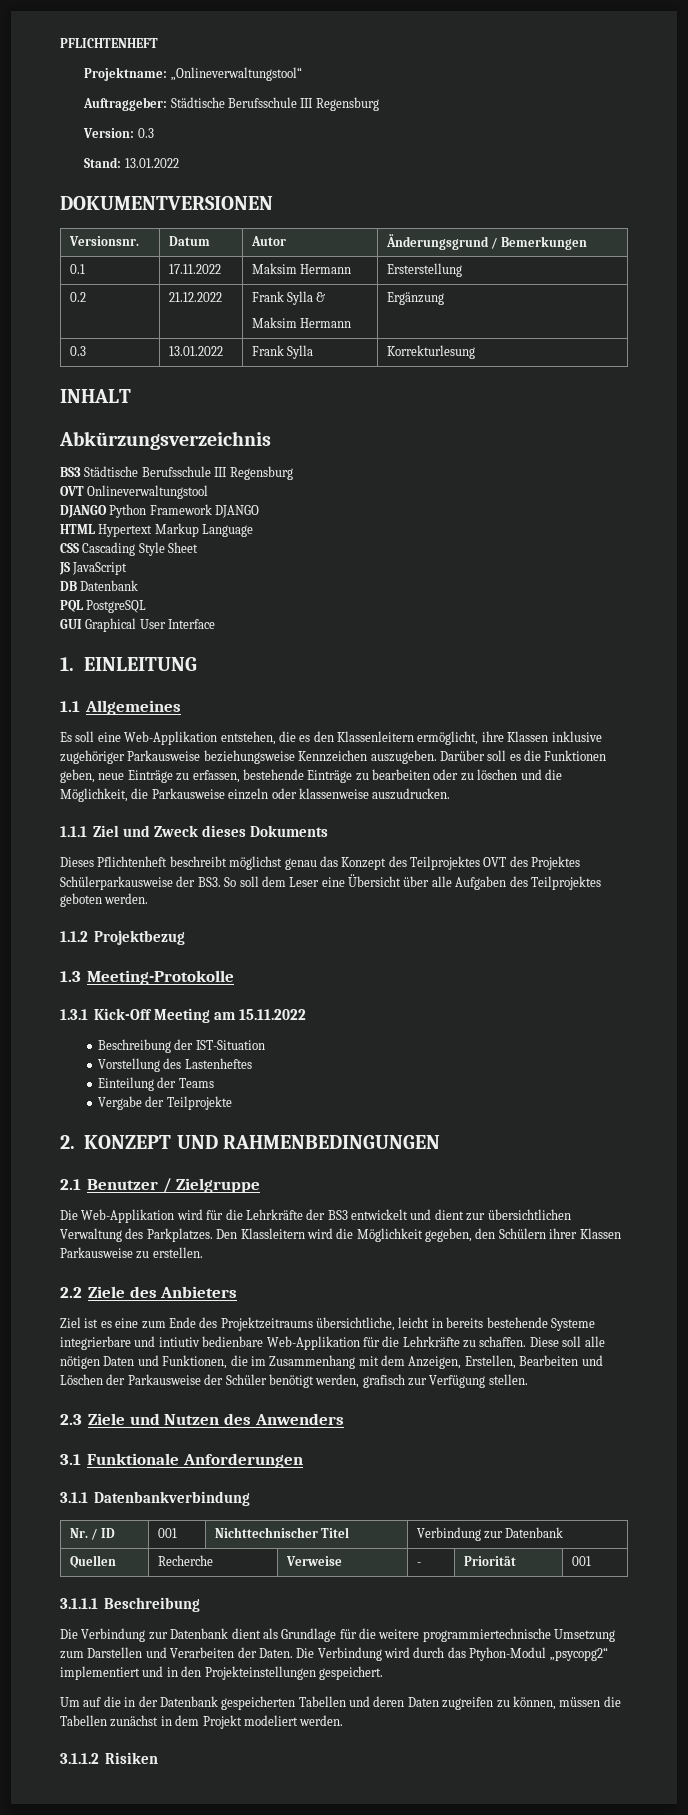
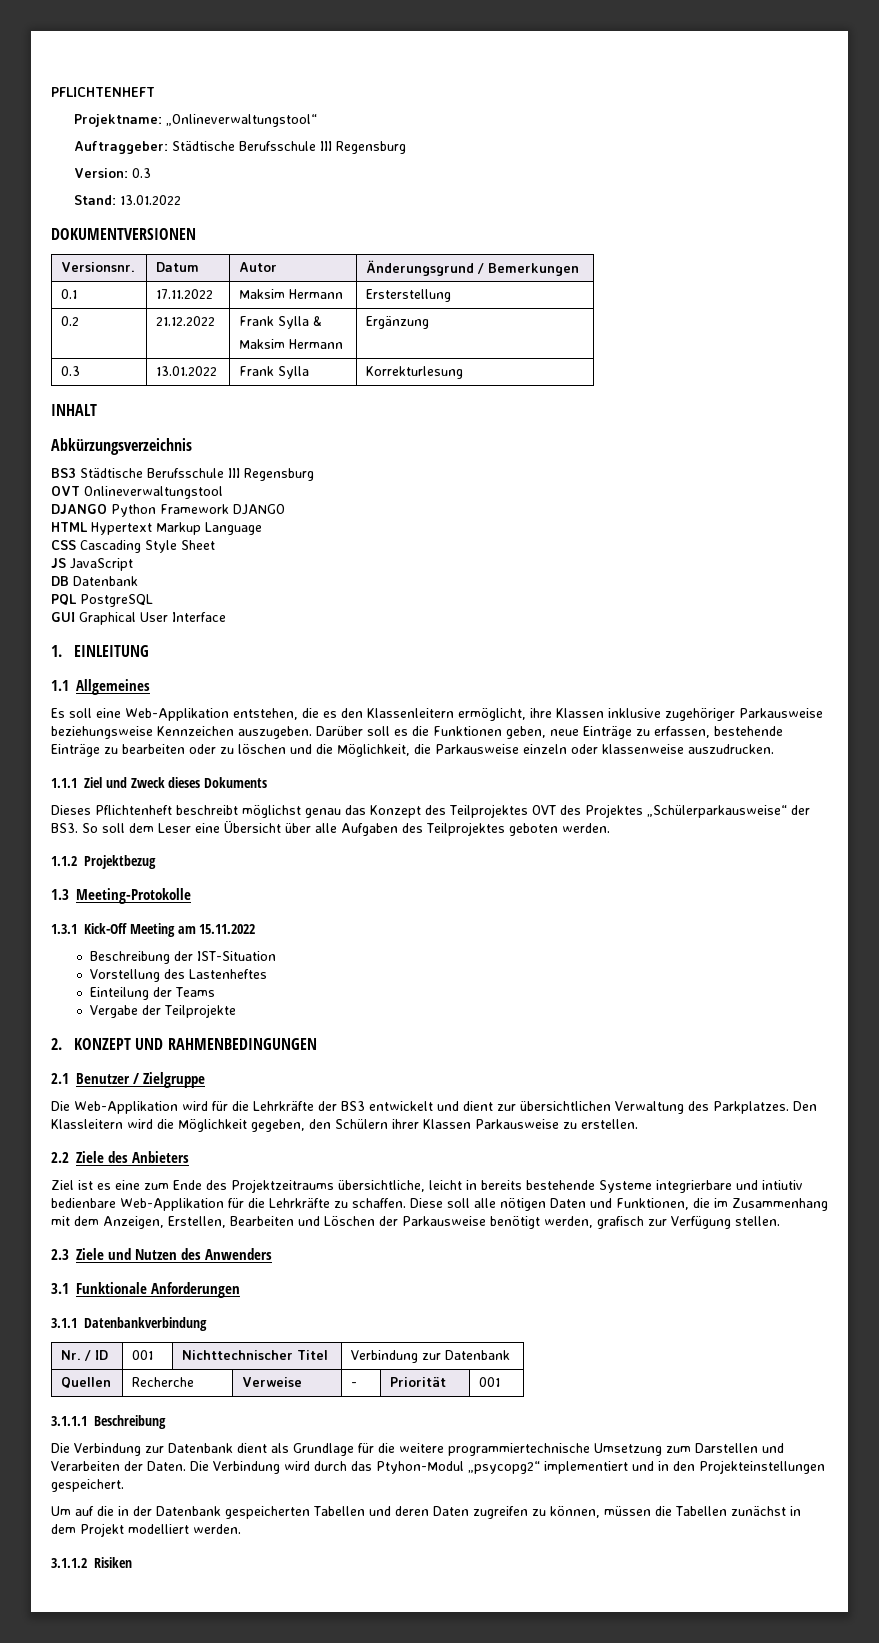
[60,876,173,890] Schülerparkausweise -> [646,805,787,818] „Schülerparkausweise“
[204,1374,267,1385] der Schüler -> (486, 1221) none
[243,1715,298,1726] modeliert -> [128,1524,189,1534] modelliert

